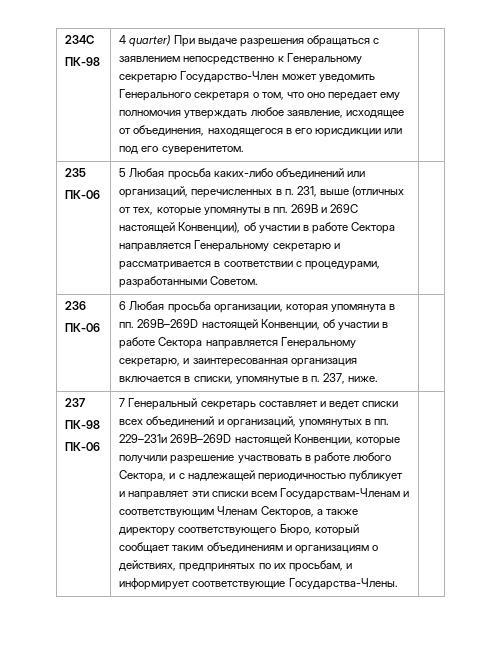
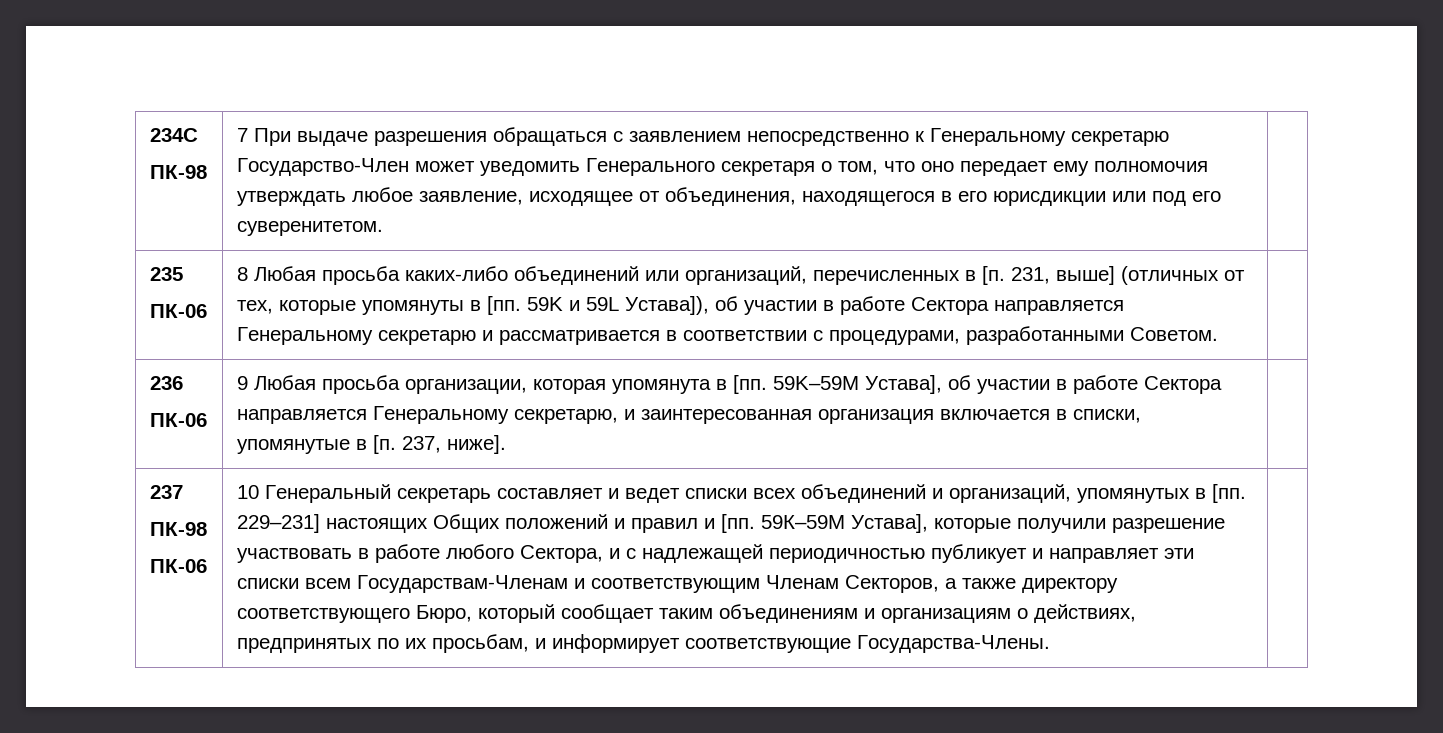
[119,35,171,47] 4 quarter) -> [236,128,248,142] 7
[119,168,127,177] 5 -> [236,267,248,281] 8
[284,186,349,197] п. 231, выше -> [981,266,1115,285] [п. 231, выше]
[272,204,359,213] [119,222,241,233] пп. 269B и 269С настоящей Конвенции), -> [486,296,709,315] [пп. 59K и 59L Устава]),
[119,301,127,310] 6 -> [236,376,248,390] 9
[119,319,320,330] пп. 269B–269D настоящей Конвенции, -> [732,375,942,394] [пп. 59K–59M Устава],
[310,373,379,384] п. 237, ниже. -> [372,435,506,454] [п. 237, ниже].
[119,398,126,407] 7 -> [236,485,259,499] 10
[373,419,389,425] [119,434,353,445] пп. 229–231и 269B–269D настоящей Конвенции, -> [1211,484,1246,503] [236,514,928,533] [пп. 229–231] настоящих Общих положений и правил и [пп. 59К–59М Устава],

